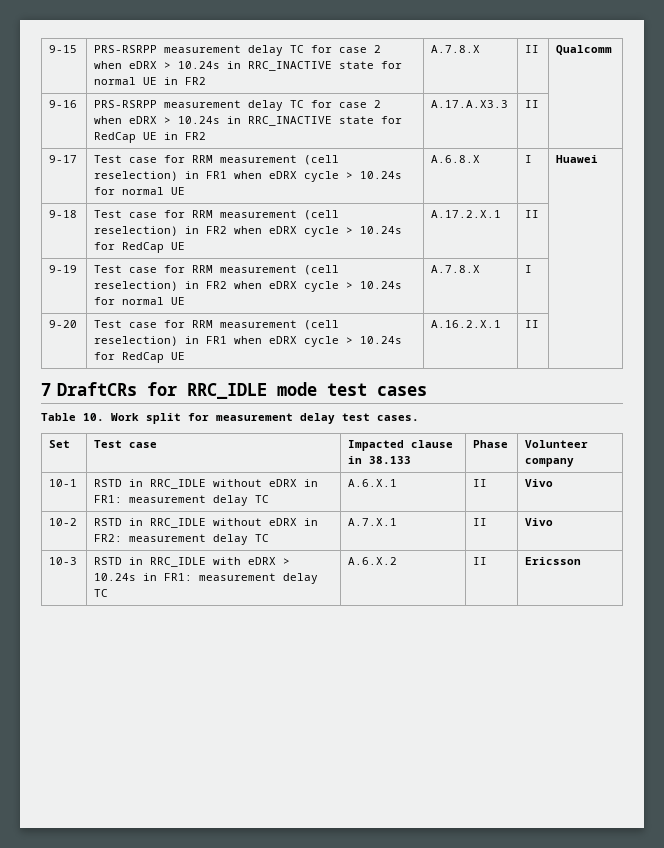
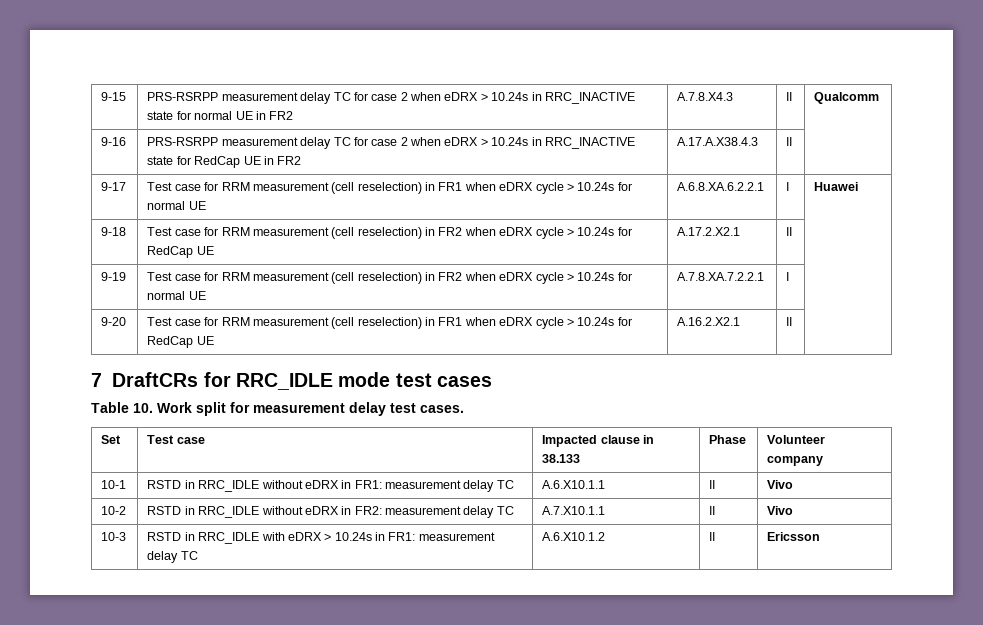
[431,45,481,53] A.7.8.X -> [677,92,734,101] A.7.8.X4.3
[431,100,509,108] A.17.A.X3.3 -> [677,137,759,146] A.17.A.X38.4.3
[431,155,481,163] A.6.8.X -> [677,182,765,191] A.6.8.XA.6.2.2.1
[431,210,502,218] A.17.2.X.1 -> [677,227,741,236] A.17.2.X2.1
[431,265,481,273] A.7.8.X -> [677,272,765,281] A.7.8.XA.7.2.2.1
[431,320,502,328] A.16.2.X.1 -> [677,317,741,326] A.16.2.X2.1
[348,479,398,487] A.6.X.1 -> [542,480,606,489] A.6.X10.1.1
[348,518,398,526] A.7.X.1 -> [542,506,606,515] A.7.X10.1.1
[348,557,398,565] A.6.X.2 -> [542,532,606,541] A.6.X10.1.2

